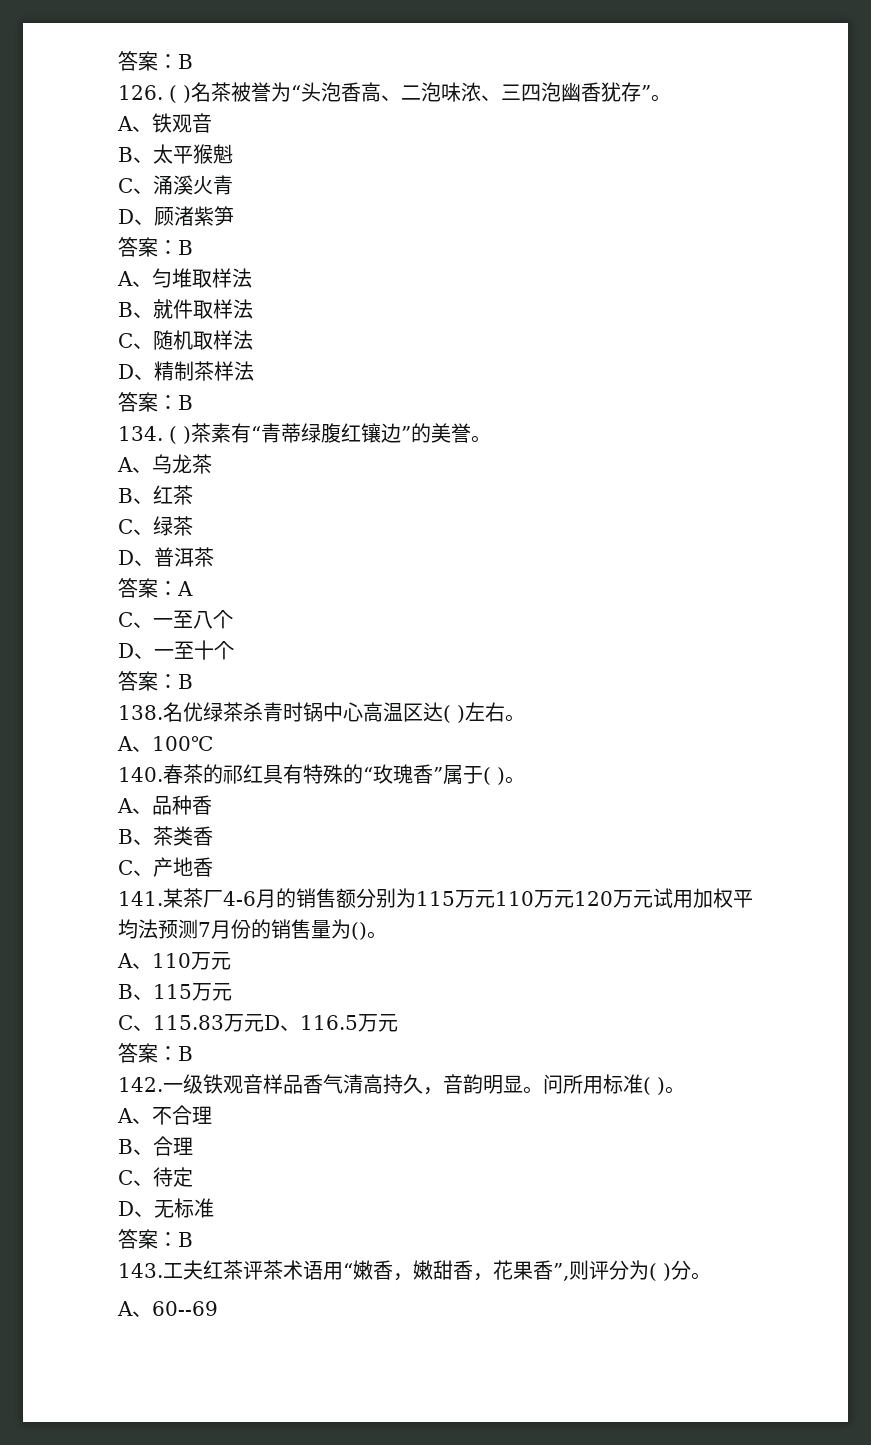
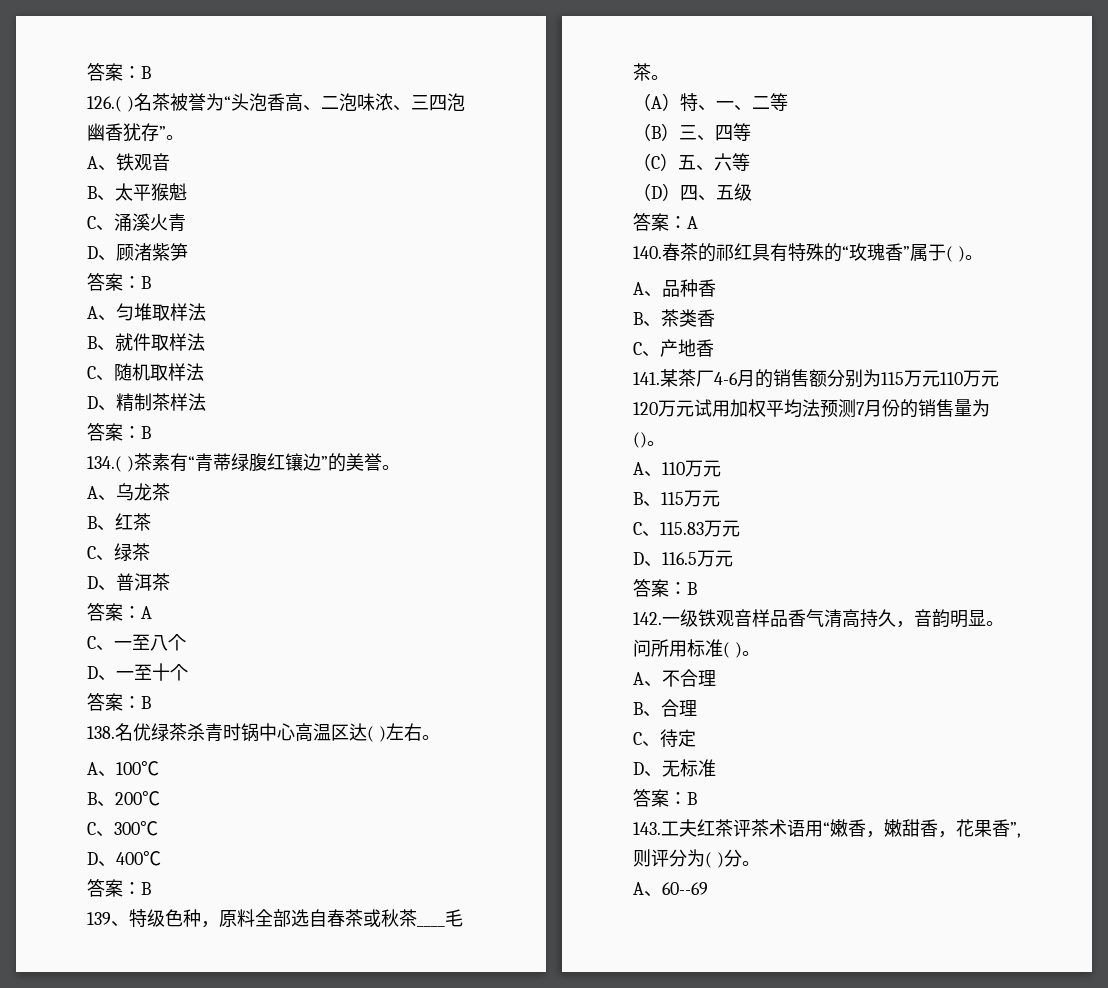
[118,51,193,71] [118,85,177,103] 答案：B // 126. ( -> [87,63,151,81] [87,96,122,112] 答案：B // 126.(
[118,426,177,444] 134. ( -> [87,456,122,472] 134.(
(213, 743) none -> [87,791,160,807] [87,821,158,837] [87,851,161,867] [87,879,151,897] [87,909,463,928] [633,63,669,81] [633,93,788,111] [633,123,751,141] [633,153,750,171] [633,183,752,201] [633,213,698,231] // B、200℃ // C、300℃ // D、400℃ // 答案：B // 139、特级色种，原料全部选自春茶或秋茶____毛茶。 // （A）特、一、二等 // （B）三、四等 // （C）五、六等 // （D）四、五级 // 答案：A
(264, 1023) none -> (740, 528) //

